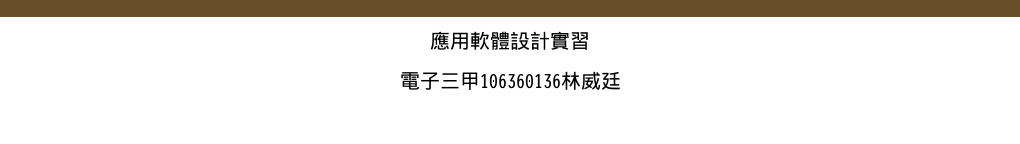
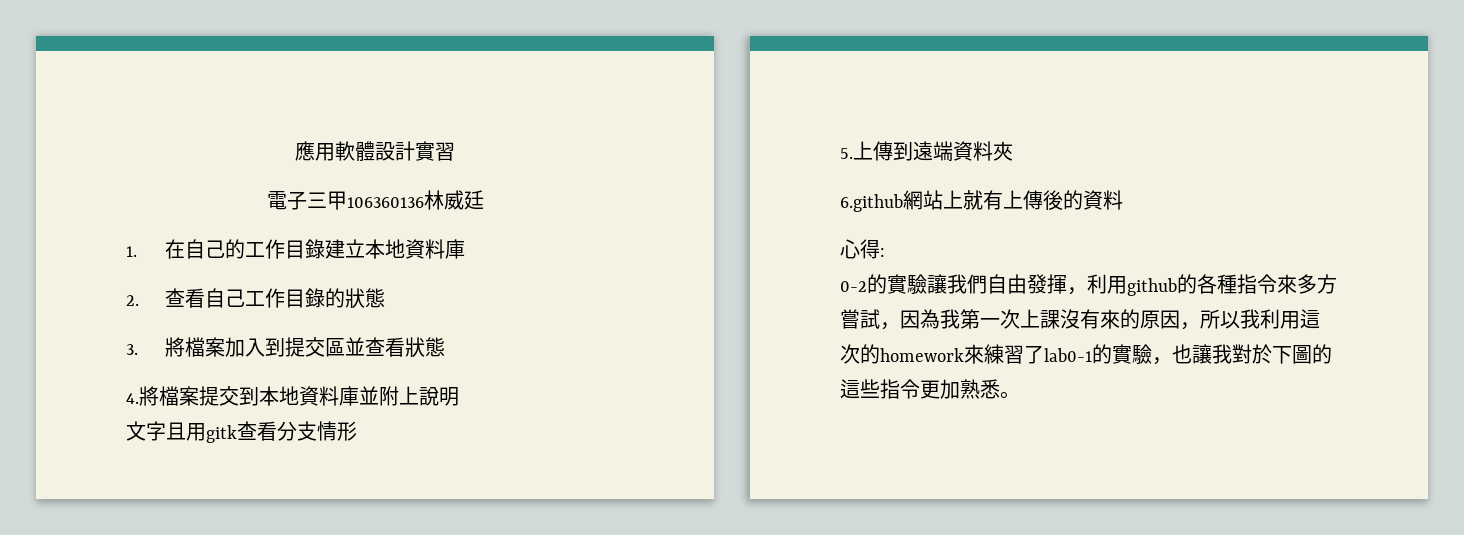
(621, 80) none -> [126,239,465,259] [126,288,385,309] [126,337,445,358] [126,386,459,406] [126,421,357,443] [840,141,1013,161] [840,190,1123,212] [840,239,885,259] [840,274,1337,296] [840,309,1320,330] [840,344,1332,365] [840,379,1020,399] // 1.在自己的工作目錄建立本地資料庫 // 2.查看自己工作目錄的狀態 // 3.將檔案加入到提交區並查看狀態 // 4.將檔案提交到本地資料庫並附上說明 // 文字且用gitk查看分支情形 // 5.上傳到遠端資料夾 // 6.github網站上就有上傳後的資料 // 心得: // 0-2的實驗讓我們自由發揮，利用github的各種指令來多方嘗試，因為我第一次上課沒有來的原因，所以我利用這次的homework來練習了lab0-1的實驗，也讓我對於下圖的這些指令更加熟悉。

